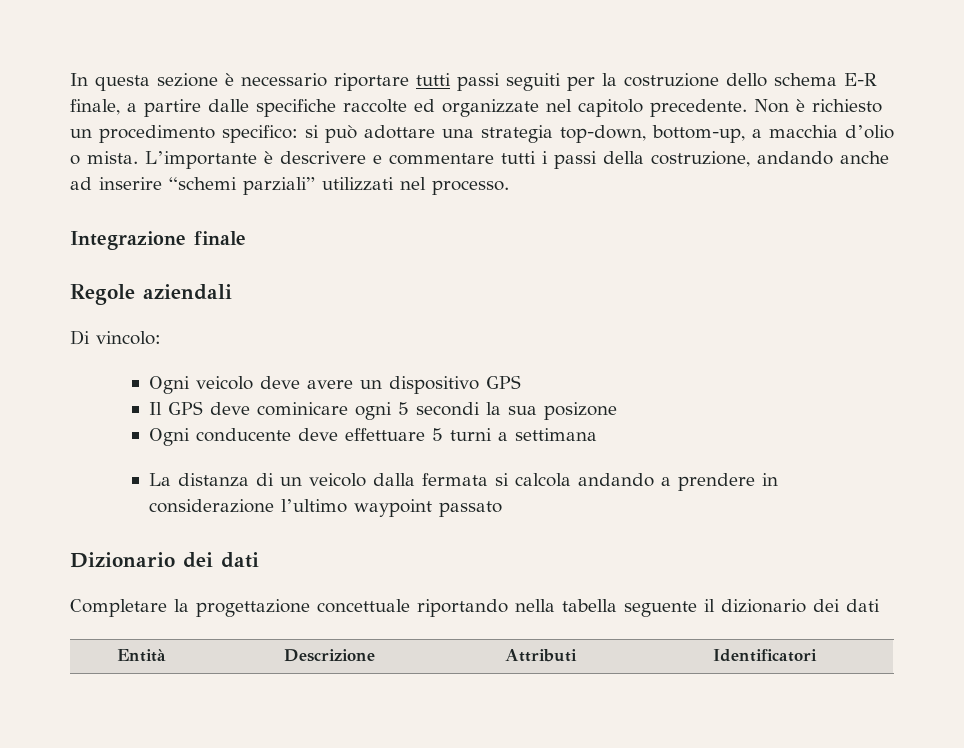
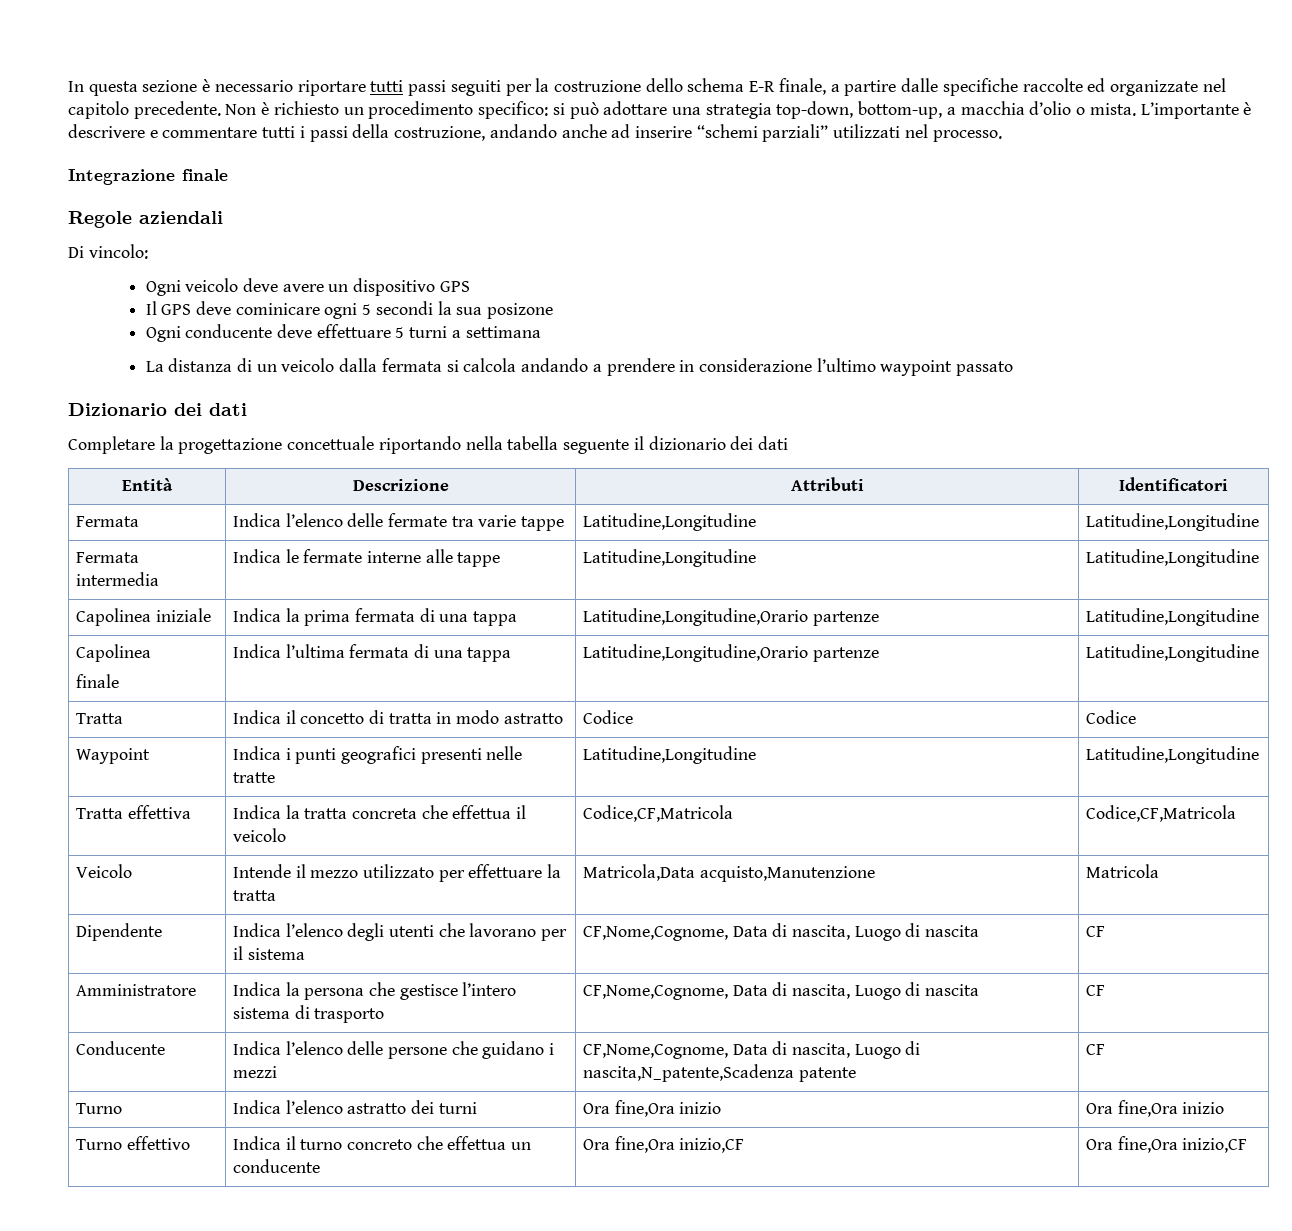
(817, 655) none -> [75,516,139,527] [232,513,565,531] [582,513,756,531] [1085,513,1259,531] [75,552,139,563] [75,572,159,586] [232,549,501,567] [582,549,756,567] [1085,549,1259,567] [75,608,211,626] [232,608,518,626] [582,608,879,626] [1085,608,1259,626] [75,644,151,662] [75,674,119,688] [232,644,512,662] [582,644,879,662] [1085,644,1259,662] [75,713,123,724] [232,710,563,724] [582,710,633,724] [1085,710,1136,724] [75,748,150,764] [232,746,523,764] [232,772,275,783] [582,746,756,764] [1085,746,1259,764] [75,805,191,819] [232,805,527,819] [232,828,286,842] [582,805,733,822] [1085,805,1236,822] [75,864,132,878] [232,864,562,882] [232,890,276,901] [582,864,875,882] [1085,864,1159,878] [75,923,162,941] [232,923,568,941] [232,946,305,960] [582,923,980,941] [1085,926,1105,937] [75,984,196,996] [232,982,517,1000] [232,1005,385,1023] [582,982,980,1000] [1085,985,1105,996] [75,1041,165,1055] [232,1041,555,1059] [232,1066,277,1078] [582,1041,921,1059] [582,1064,856,1082] [1085,1044,1105,1055] [75,1103,122,1114] [232,1100,477,1114] [582,1100,722,1117] [1085,1100,1225,1117] [75,1136,190,1150] [232,1136,532,1150] [232,1159,320,1173] [582,1136,745,1153] [1085,1136,1248,1153] // Fermata | Indica l’elenco delle fermate tra varie tappe | Latitudine,Longitudine | Latitudine,Longitudine // Fermata intermedia | Indica le fermate interne alle tappe | Latitudine,Longitudine | Latitudine,Longitudine // Capolinea iniziale | Indica la prima fermata di una tappa | Latitudine,Longitudine,Orario partenze | Latitudine,Longitudine // Capolinea // finale | Indica l’ultima fermata di una tappa | Latitudine,Longitudine,Orario partenze | Latitudine,Longitudine // Tratta | Indica il concetto di tratta in modo astratto | Codice | Codice // Waypoint | Indica i punti geografici presenti nelle tratte | Latitudine,Longitudine | Latitudine,Longitudine // Tratta effettiva | Indica la tratta concreta che effettua il veicolo | Codice,CF,Matricola | Codice,CF,Matricola // Veicolo | Intende il mezzo utilizzato per effettuare la tratta | Matricola,Data acquisto,Manutenzione | Matricola // Dipendente | Indica l’elenco degli utenti che lavorano per il sistema | CF,Nome,Cognome, Data di nascita, Luogo di nascita | CF // Amministratore | Indica la persona che gestisce l’intero sistema di trasporto | CF,Nome,Cognome, Data di nascita, Luogo di nascita | CF // Conducente | Indica l’elenco delle persone che guidano i mezzi | CF,Nome,Cognome, Data di nascita, Luogo di nascita,N_patente,Scadenza patente | CF // Turno | Indica l’elenco astratto dei turni | Ora fine,Ora inizio | Ora fine,Ora inizio // Turno effettivo | Indica il turno concreto che effettua un conducente | Ora fine,Ora inizio,CF | Ora fine,Ora inizio,CF

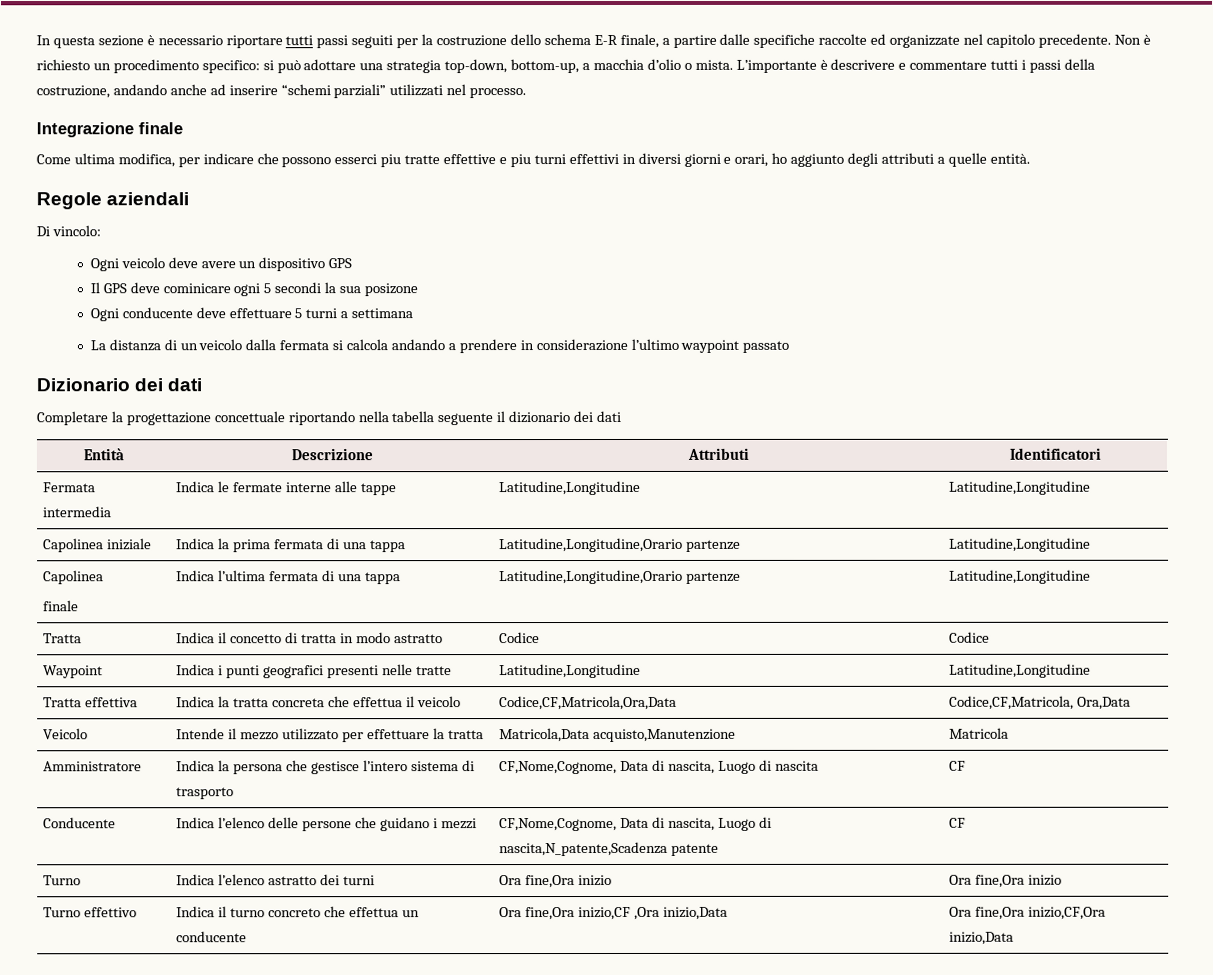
(228, 175) none -> [36,152,1030,168] // Come ultima modifica, per indicare che possono esserci piu tratte effettive e piu turni effettivi in diversi giorni e orari, ho aggiunto degli attributi a quelle entità.
[75,516,139,527] [232,513,565,531] [582,513,756,531] [1085,513,1259,531] // Fermata | Indica l’elenco delle fermate tra varie tappe | Latitudine,Longitudine | Latitudine,Longitudine -> (1101, 453) none
[582,805,733,822] [1085,805,1236,822] Codice,CF,Matricola | Codice,CF,Matricola -> [499,695,678,711] [949,695,1132,710] Codice,CF,Matricola,Ora,Data | Codice,CF,Matricola, Ora,Data
[75,923,162,941] [232,923,568,941] [232,946,305,960] [582,923,980,941] [1085,926,1105,937] // Dipendente | Indica l’elenco degli utenti che lavorano per il sistema | CF,Nome,Cognome, Data di nascita, Luogo di nascita | CF -> (1010, 733) none
[1085,1136,1248,1153] | Ora fine,Ora inizio,CF -> [634,906,729,920] [949,906,1107,920] [949,931,1015,945] ,Ora inizio,Data | Ora fine,Ora inizio,CF,Ora inizio,Data

